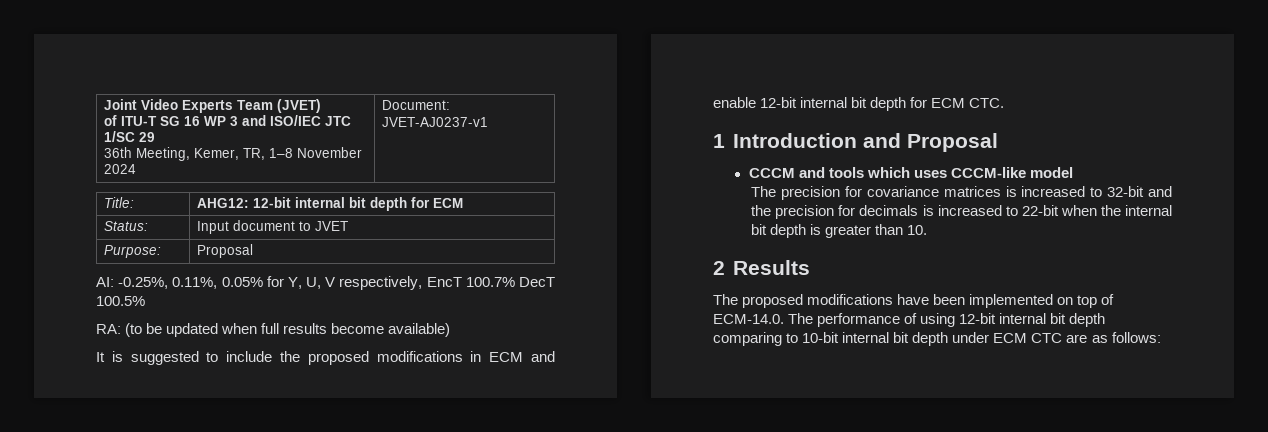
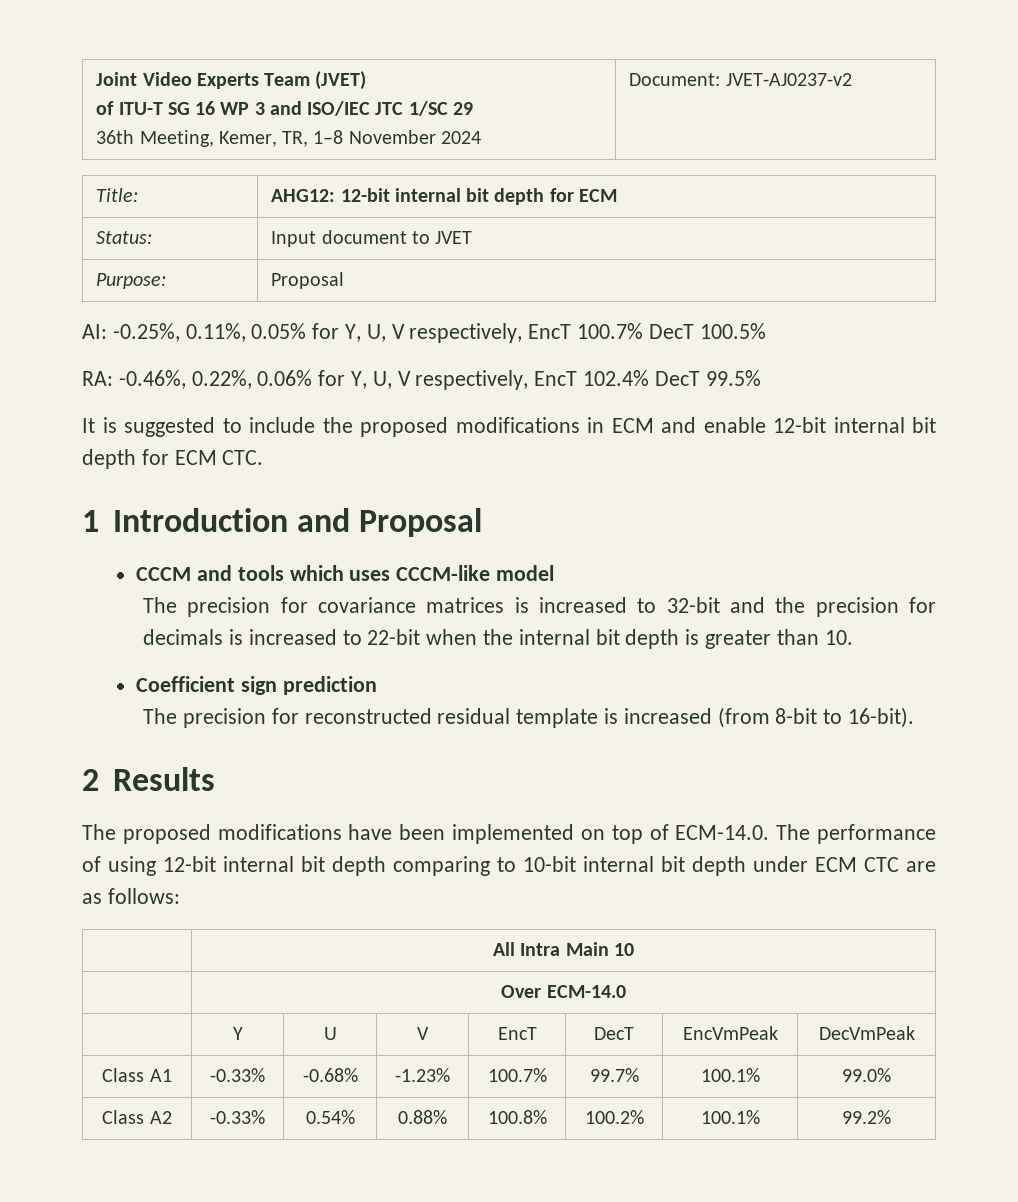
[381,117,488,127] JVET-AJ0237-v1 -> [725,73,852,86] JVET-AJ0237-v2
[125,323,451,337] (to be updated when full results become available) -> [118,370,761,390] -0.46%, 0.22%, 0.06% for Y, U, V respectively, EncT 102.4% DecT 99.5%
(928, 230) none -> [136,676,377,695] [143,707,914,728] // Coefficient sign prediction // The precision for reconstructed residual template is increased (from 8-bit to 16-bit).
(1161, 337) none -> [493,942,634,956] [501,985,626,998] [232,1027,243,1040] [323,1027,337,1040] [417,1027,429,1040] [497,1027,537,1040] [594,1027,634,1040] [682,1026,778,1040] [818,1026,915,1040] [102,1068,172,1082] [210,1068,265,1082] [302,1068,358,1082] [395,1068,450,1082] [487,1068,547,1082] [589,1068,639,1082] [700,1068,760,1082] [842,1068,891,1082] [102,1110,172,1124] [210,1110,265,1124] [305,1110,355,1124] [398,1110,447,1124] [487,1110,547,1124] [584,1110,644,1124] [700,1110,760,1124] [842,1110,891,1124] // | All Intra Main 10 // | Over ECM-14.0 // | Y | U | V | EncT | DecT | EncVmPeak | DecVmPeak // Class A1 | -0.33% | -0.68% | -1.23% | 100.7% | 99.7% | 100.1% | 99.0% // Class A2 | -0.33% | 0.54% | 0.88% | 100.8% | 100.2% | 100.1% | 99.2%

